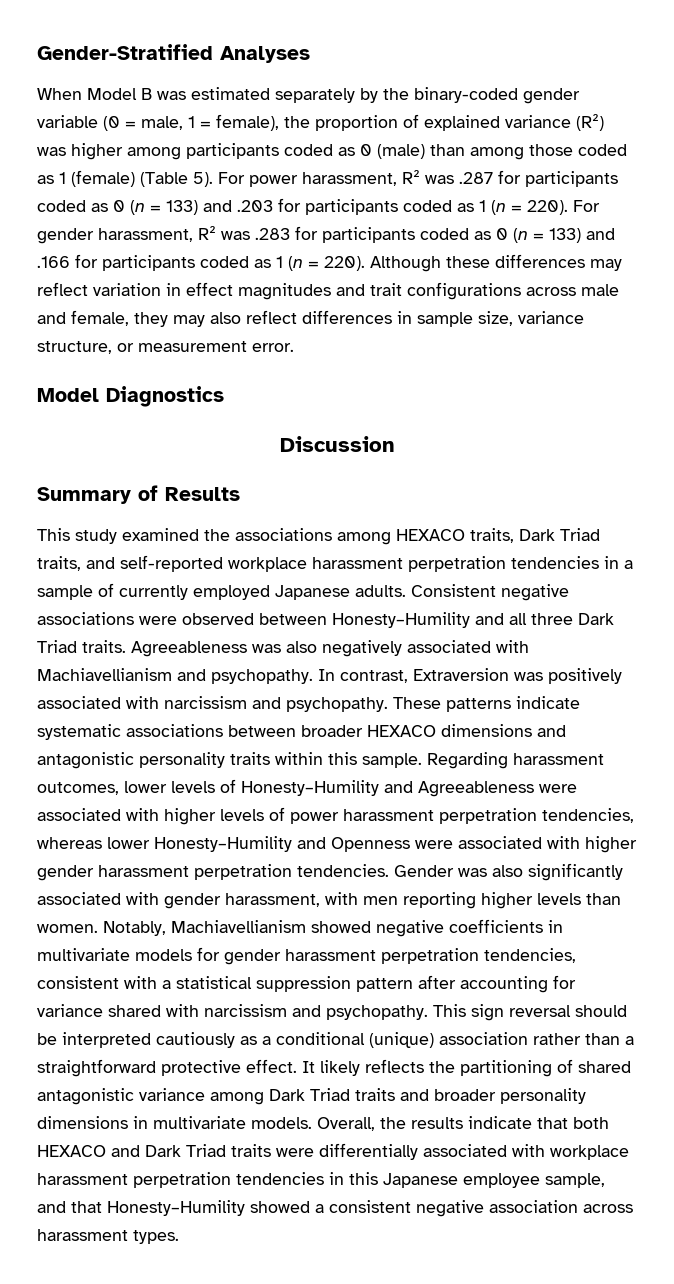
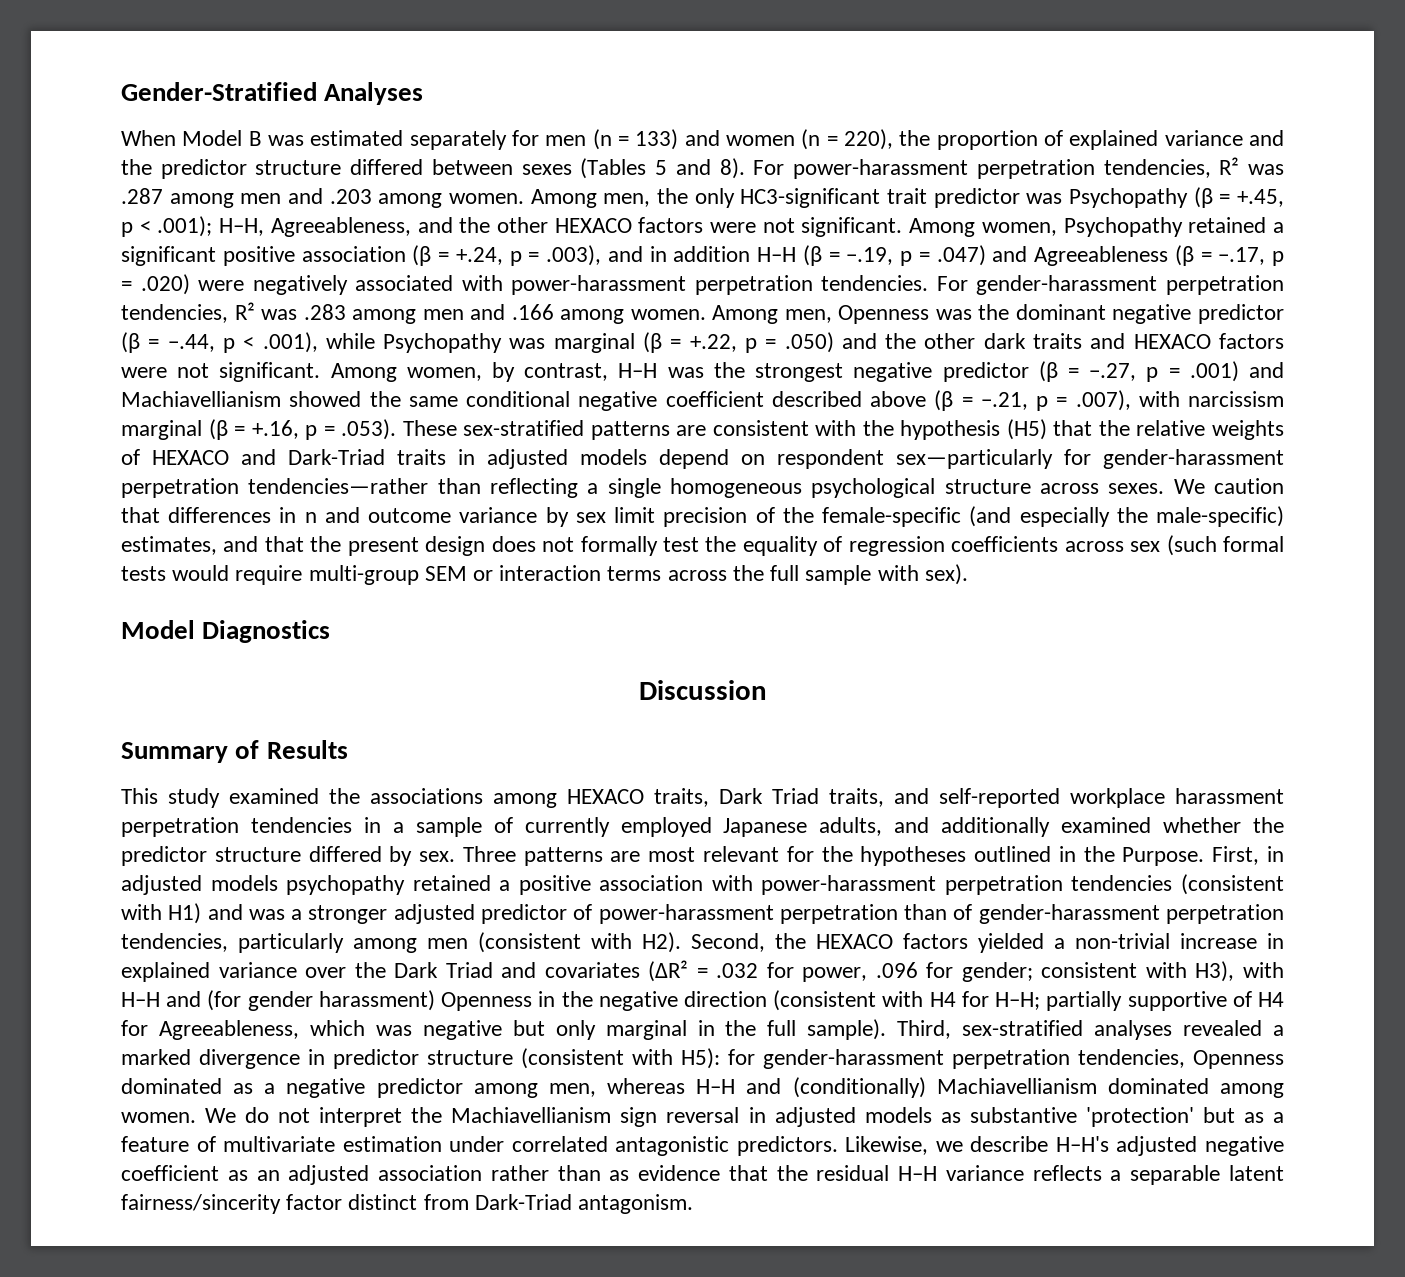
[360,87,580,104] [37,114,279,131] by the binary-coded gender variable (0 = male, 1 = female), -> [512,129,894,150] for men (n = 133) and women (n = 220),
[576,114,604,131] [37,143,627,160] [37,170,618,187] [37,198,600,215] [37,226,615,244] [37,254,622,272] [37,282,619,300] [37,310,584,327] [37,341,294,354] (R²) was higher among participants coded as 0 (male) than among those coded as 1 (female) (Table 5). For power harassment, R² was .287 for participants coded as 0 (n = 133) and .203 for participants coded as 1 (n = 220). For gender harassment, R² was .283 for participants coded as 0 (n = 133) and .166 for participants coded as 1 (n = 220). Although these differences may reflect variation in effect magnitudes and trait configurations across male and female, they may also reflect differences in sample size, variance structure, or measurement error. -> [1249,130,1284,146] [121,157,1284,179] [121,187,1284,208] [121,216,1285,237] [121,245,1284,266] [121,274,1284,295] [121,302,1284,324] [121,332,1285,353] [121,361,1284,382] [121,390,1284,411] [121,419,1284,440] [121,449,1284,469] [121,478,1284,498] [121,506,1285,527] [121,535,1284,556] [121,564,968,585] and the predictor structure differed between sexes (Tables 5 and 8). For power-harassment perpetration tendencies, R² was .287 among men and .203 among women. Among men, the only HC3-significant trait predictor was Psychopathy (β = +.45, p < .001); H–H, Agreeableness, and the other HEXACO factors were not significant. Among women, Psychopathy retained a significant positive association (β = +.24, p = .003), and in addition H–H (β = −.19, p = .047) and Agreeableness (β = −.17, p = .020) were negatively associated with power-harassment perpetration tendencies. For gender-harassment perpetration tendencies, R² was .283 among men and .166 among women. Among men, Openness was the dominant negative predictor (β = −.44, p < .001), while Psychopathy was marginal (β = +.22, p = .050) and the other dark traits and HEXACO factors were not significant. Among women, by contrast, H–H was the strongest negative predictor (β = −.27, p = .001) and Machiavellianism showed the same conditional negative coefficient described above (β = −.21, p = .007), with narcissism marginal (β = +.16, p = .053). These sex-stratified patterns are consistent with the hypothesis (H5) that the relative weights of HEXACO and Dark-Triad traits in adjusted models depend on respondent sex—particularly for gender-harassment perpetration tendencies—rather than reflecting a single homogeneous psychological structure across sexes. We caution that differences in n and outcome variance by sex limit precision of the female-specific (and especially the male-specific) estimates, and that the present design does not formally test the equality of regression coefficients across sex (such formal tests would require multi-group SEM or interaction terms across the full sample with sex).
[355,584,569,601] [37,612,614,628] [37,640,529,657] [37,668,622,684] [37,696,580,712] [37,724,566,740] [37,752,604,769] [37,779,577,797] [37,807,634,825] [37,836,637,853] [37,863,623,881] [37,892,621,909] [37,919,563,937] [37,947,576,965] [37,975,576,993] [37,1004,627,1021] [37,1032,634,1048] [37,1059,631,1077] [37,1088,586,1105] [37,1116,609,1131] [37,1143,629,1160] [37,1172,605,1188] [37,1200,633,1217] [37,1229,179,1244] adults. Consistent negative associations were observed between Honesty–Humility and all three Dark Triad traits. Agreeableness was also negatively associated with Machiavellianism and psychopathy. In contrast, Extraversion was positively associated with narcissism and psychopathy. These patterns indicate systematic associations between broader HEXACO dimensions and antagonistic personality traits within this sample. Regarding harassment outcomes, lower levels of Honesty–Humility and Agreeableness were associated with higher levels of power harassment perpetration tendencies, whereas lower Honesty–Humility and Openness were associated with higher gender harassment perpetration tendencies. Gender was also significantly associated with gender harassment, with men reporting higher levels than women. Notably, Machiavellianism showed negative coefficients in multivariate models for gender harassment perpetration tendencies, consistent with a statistical suppression pattern after accounting for variance shared with narcissism and psychopathy. This sign reversal should be interpreted cautiously as a conditional (unique) association rather than a straightforward protective effect. It likely reflects the partitioning of shared antagonistic variance among Dark Triad traits and broader personality dimensions in multivariate models. Overall, the results indicate that both HEXACO and Dark Triad traits were differentially associated with workplace harassment perpetration tendencies in this Japanese employee sample, and that Honesty–Humility showed a consistent negative association across harassment types. -> [819,817,1284,837] [121,846,1285,866] [121,874,1284,895] [121,903,1284,924] [121,932,1284,953] [121,960,1284,982] [121,990,1284,1011] [121,1019,1284,1040] [121,1048,1284,1069] [121,1077,1285,1098] [121,1107,1284,1127] [121,1136,1284,1156] [121,1165,1284,1185] [121,1194,694,1214] adults, and additionally examined whether the predictor structure differed by sex. Three patterns are most relevant for the hypotheses outlined in the Purpose. First, in adjusted models psychopathy retained a positive association with power-harassment perpetration tendencies (consistent with H1) and was a stronger adjusted predictor of power-harassment perpetration than of gender-harassment perpetration tendencies, particularly among men (consistent with H2). Second, the HEXACO factors yielded a non-trivial increase in explained variance over the Dark Triad and covariates (ΔR² = .032 for power, .096 for gender; consistent with H3), with H–H and (for gender harassment) Openness in the negative direction (consistent with H4 for H–H; partially supportive of H4 for Agreeableness, which was negative but only marginal in the full sample). Third, sex-stratified analyses revealed a marked divergence in predictor structure (consistent with H5): for gender-harassment perpetration tendencies, Openness dominated as a negative predictor among men, whereas H–H and (conditionally) Machiavellianism dominated among women. We do not interpret the Machiavellianism sign reversal in adjusted models as substantive 'protection' but as a feature of multivariate estimation under correlated antagonistic predictors. Likewise, we describe H–H's adjusted negative coefficient as an adjusted association rather than as evidence that the residual H–H variance reflects a separable latent fairness/sincerity factor distinct from Dark-Triad antagonism.

